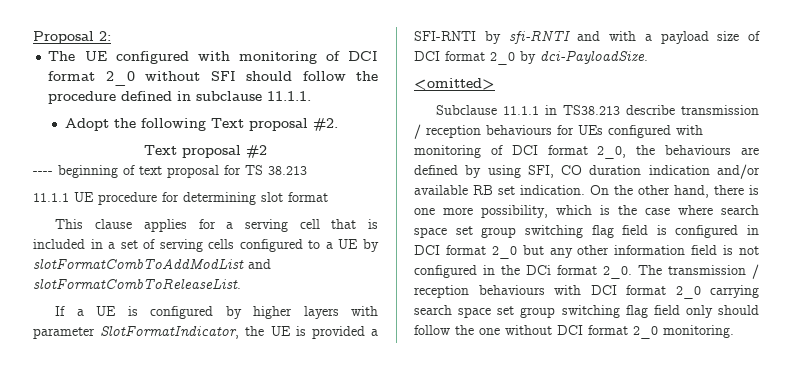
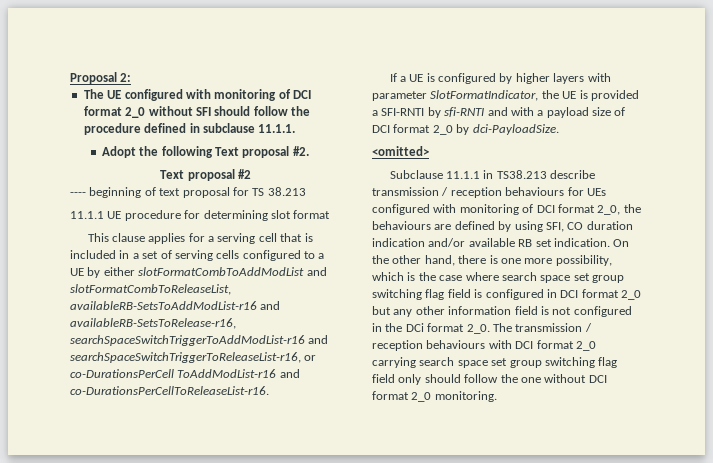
(380, 245) none -> [103,267,135,276] either
[33,278,241,289] slotFormatCombToReleaseList. -> [70,284,231,295] [70,301,281,310] [70,318,236,329] [70,335,329,346] [70,352,317,363] [70,369,300,378] [70,386,269,395] slotFormatCombToReleaseList, availableRB-SetsToAddModList-r16 and availableRB-SetsToRelease-r16, searchSpaceSwitchTriggerToAddModList-r16 and searchSpaceSwitchTriggerToReleaseList-r16, or co-DurationsPerCell ToAddModList-r16 and co-DurationsPerCellToReleaseList-r16.

